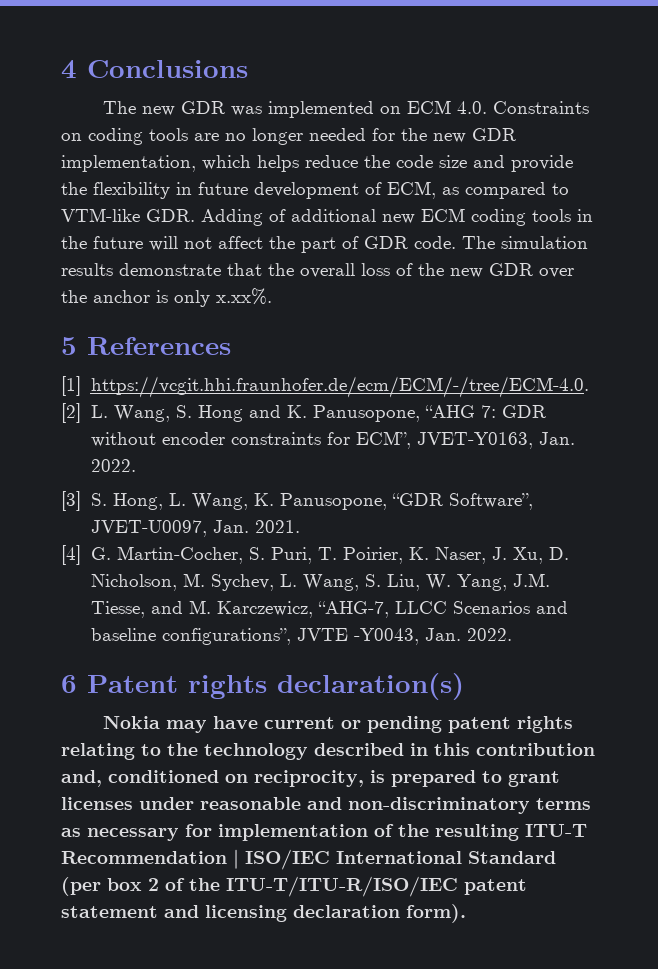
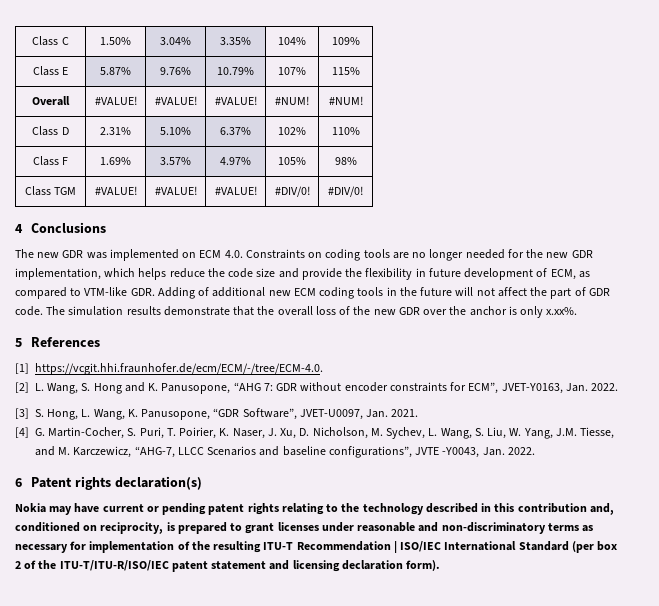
(61, 69) none -> [32,36,69,46] [100,37,131,45] [160,37,192,45] [220,37,252,45] [278,37,306,45] [331,37,360,45] [32,66,69,76] [100,67,131,75] [160,67,192,75] [217,67,255,75] [278,67,306,75] [331,67,360,75] [32,96,70,106] [94,96,137,105] [154,96,197,105] [214,96,257,105] [275,96,309,105] [328,96,363,105] [32,126,69,136] [100,127,131,135] [160,127,192,135] [220,127,252,135] [278,127,306,135] [331,127,360,135] [32,156,69,166] [100,157,131,165] [160,157,192,165] [220,157,252,165] [278,157,306,165] [334,157,357,165] [24,186,77,196] [94,186,137,195] [154,186,197,195] [214,186,257,195] [274,186,310,197] [328,186,363,197] Class C | 1.50% | 3.04% | 3.35% | 104% | 109% // Class E | 5.87% | 9.76% | 10.79% | 107% | 115% // Overall | #VALUE! | #VALUE! | #VALUE! | #NUM! | #NUM! // Class D | 2.31% | 5.10% | 6.37% | 102% | 110% // Class F | 1.69% | 3.57% | 4.97% | 105% | 98% // Class TGM | #VALUE! | #VALUE! | #VALUE! | #DIV/0! | #DIV/0! //

